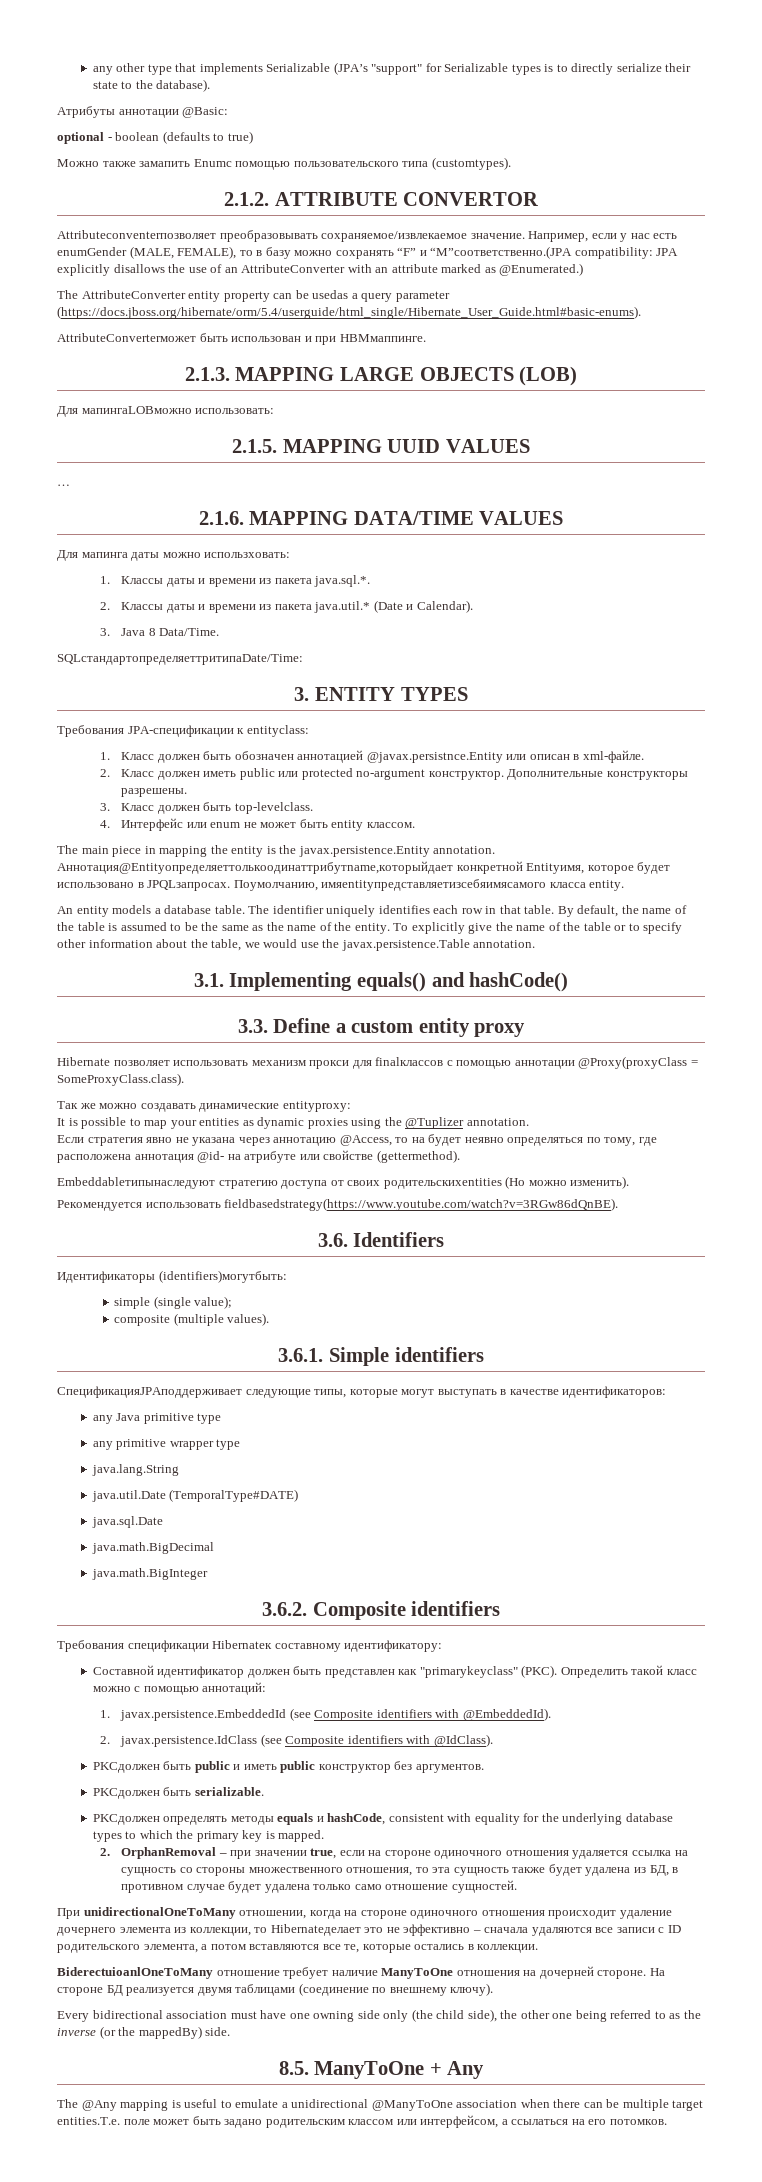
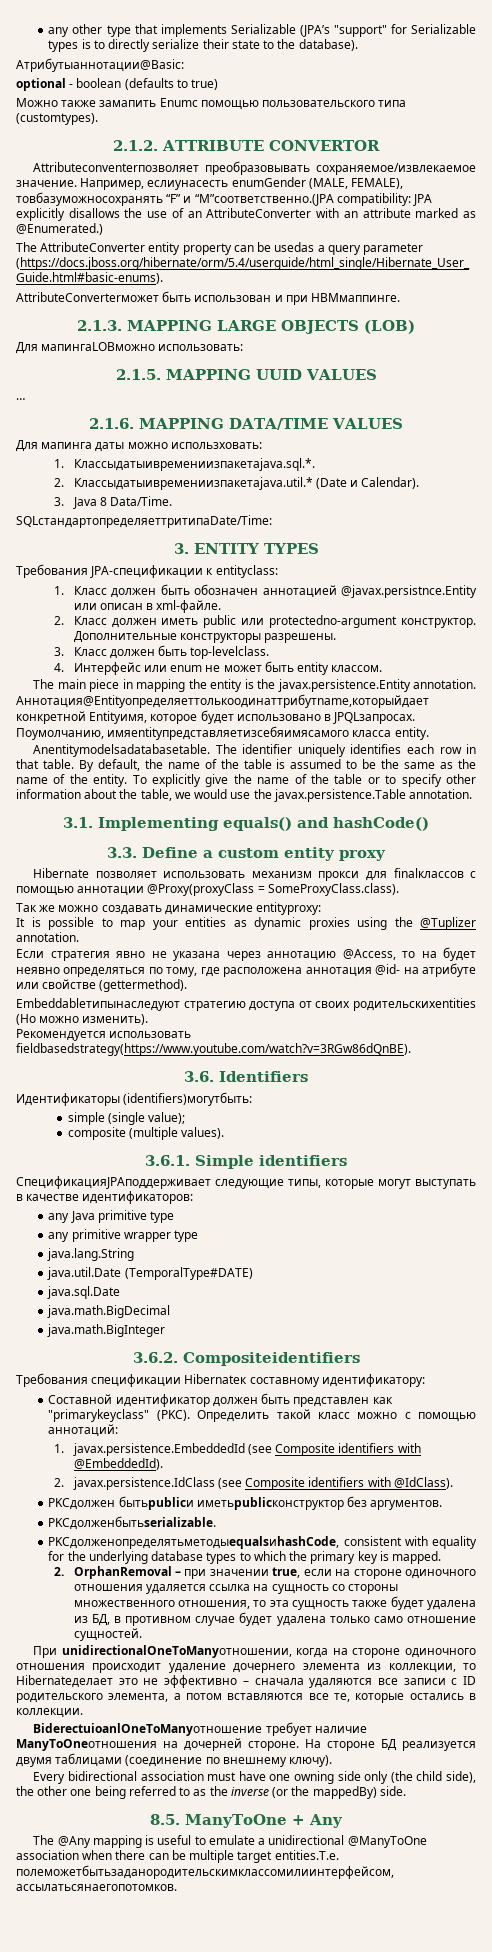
[57,106,229,118] Атрибуты аннотации @Basic: -> [16,58,184,72] Атрибутыаннотации@Basic:
[591,233,678,242] [57,246,394,259] если у нас есть enumGender (MALE, FEMALE), то в базу можно сохранять -> [147,177,404,190] [16,192,163,206] еслиунасесть enumGender (MALE, FEMALE), товбазуможносохранять
[121,575,371,587] [99,601,371,613] Классы даты и времени из пакета java.sql.*. // 2. Классы даты и времени из пакета java.util.* -> [73,458,315,471] [54,477,313,490] Классыдатыивремениизпакетаjava.sql.*. // 2. Классыдатыивремениизпакетаjava.util.*
[301,768,426,780] protected no-argument -> [269,615,398,628] protectedno-argument
[57,905,245,917] An entity models a database table. -> [33,744,211,757] Anentitymodelsadatabasetable.
[312,1601,501,1620] Composite identifiers -> [182,1352,360,1366] Compositeidentifiers
[163,1761,484,1773] [92,1787,264,1799] [92,1813,386,1825] быть public и иметь public конструктор без аргументов. // PKCдолжен быть serializable. // PKCдолжен определять методы equals и hashCode, -> [118,1496,443,1510] [48,1516,217,1530] [48,1536,340,1549] бытьpublicи иметьpublicконструктор без аргументов. // PKCдолженбытьserializable. // PKCдолженопределятьметодыequalsиhashCode,
[83,1907,307,1919] unidirectionalOneToMany отношении, -> [61,1645,292,1658] unidirectionalOneToManyотношении,
[57,1967,520,1979] BiderectuioanlOneToMany отношение требует наличие ManyToOne отношения -> [33,1722,367,1736] [16,1739,157,1751] BiderectuioanlOneToManyотношение требует наличие ManyToOneотношения
[123,2115,667,2128] поле может быть задано родительским классом или интерфейсом, а ссылаться на его потомков. -> [16,1865,394,1879] [16,1884,177,1891] полеможетбытьзаданородительскимклассомилиинтерфейсом, ассылатьсянаегопотомков.

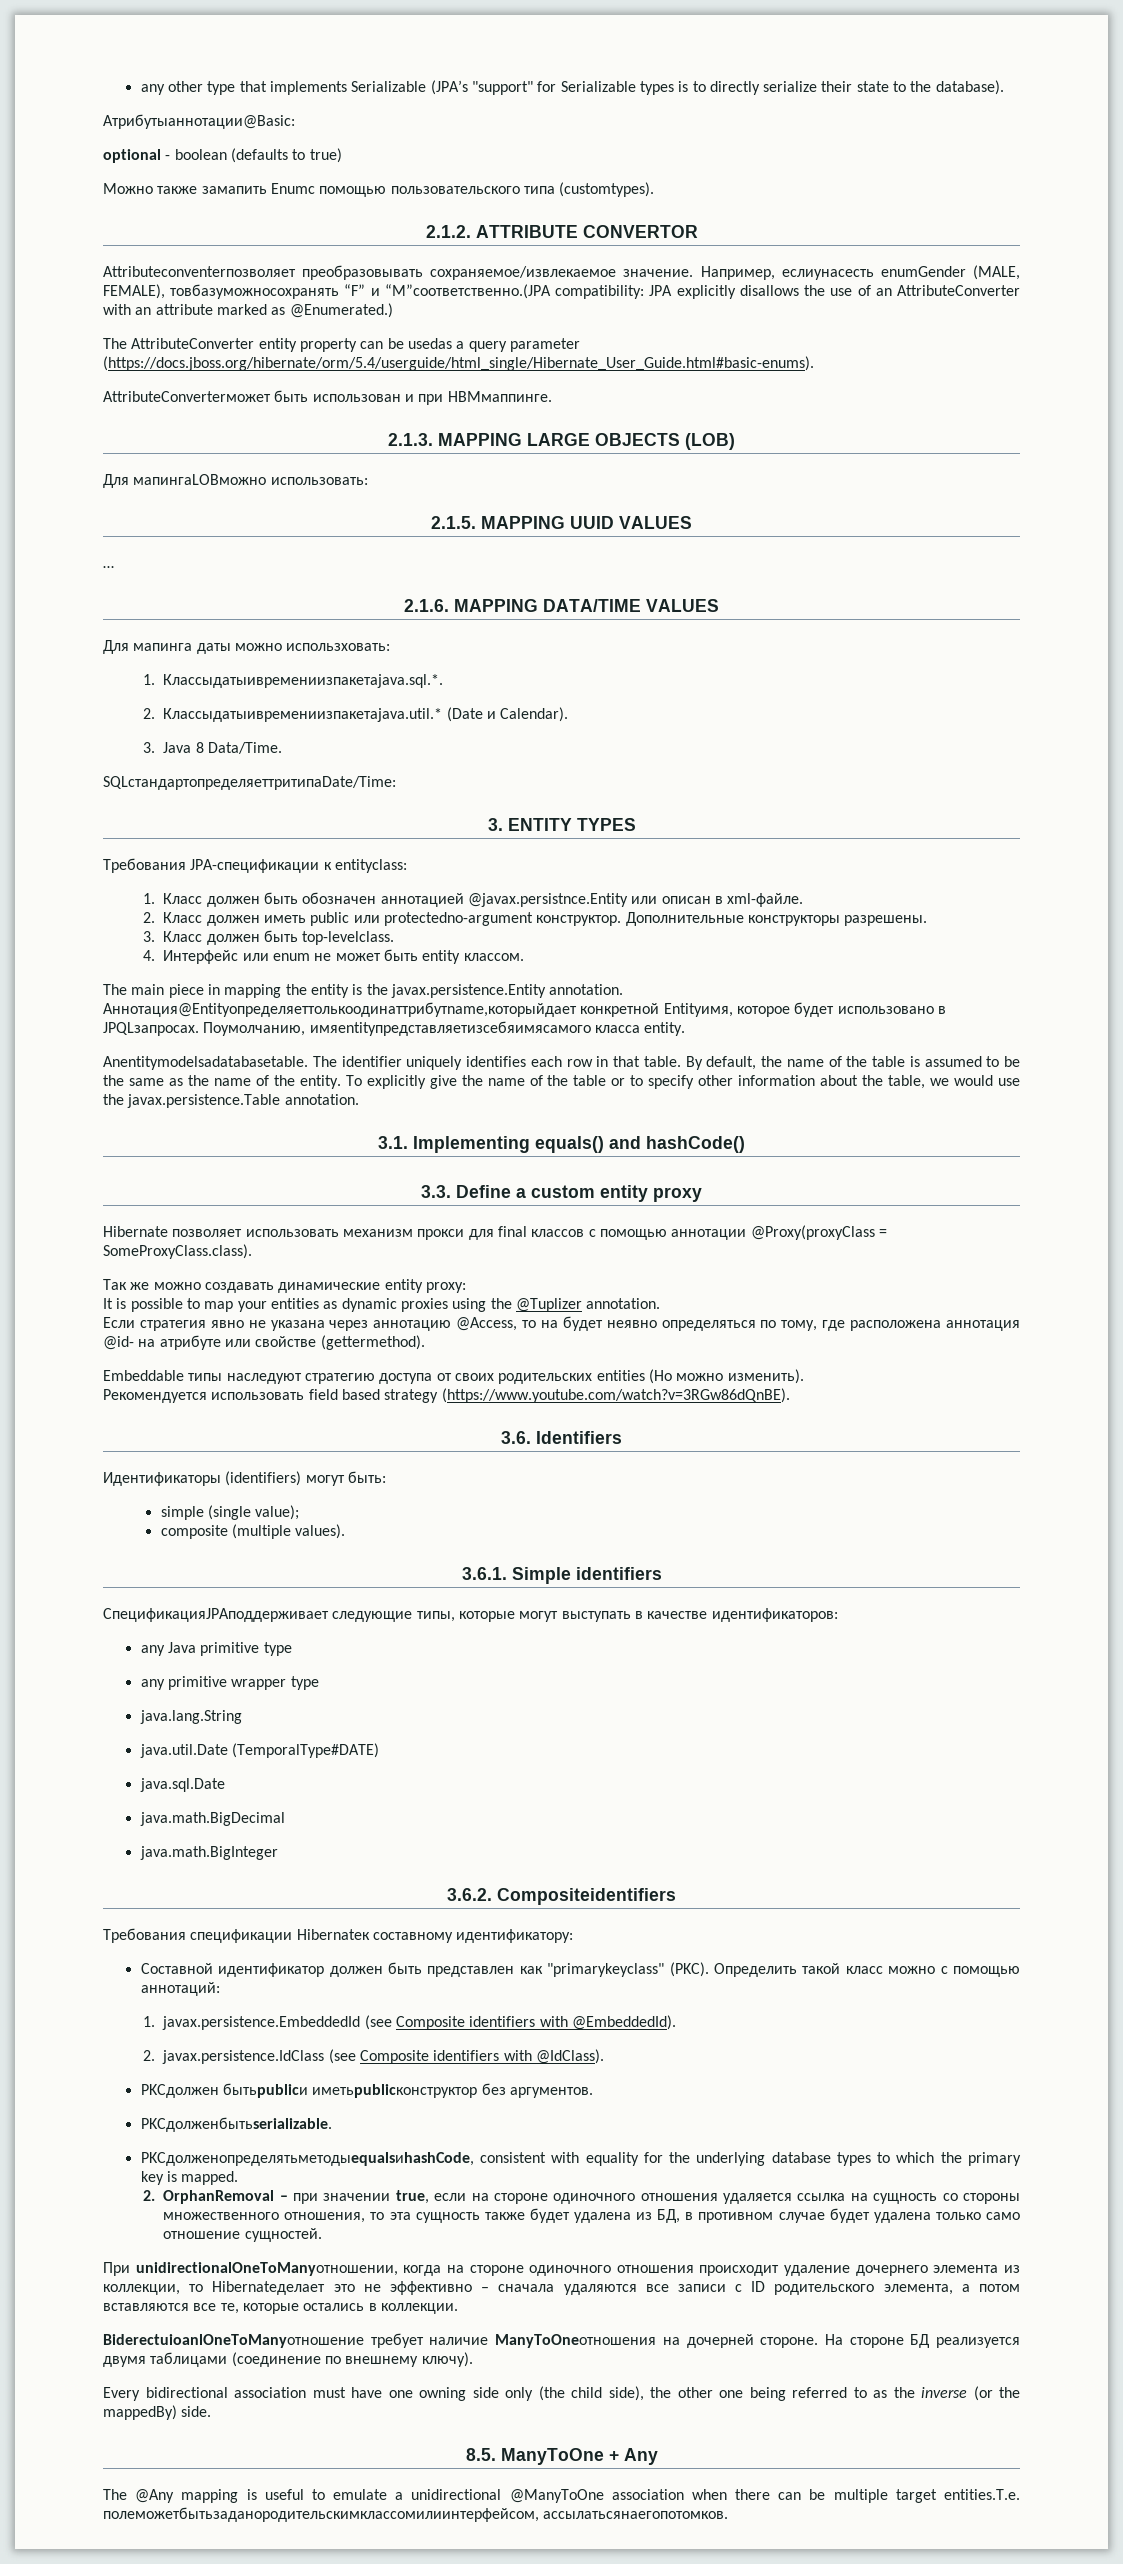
[393,868,464,878] finalклассов -> [497,1226,585,1237] final классов
[256,902,322,915] entityproxy: -> [384,1279,466,1293] entity proxy:
[16,998,180,1011] Embeddableтипынаследуют -> [103,1370,302,1384] Embeddable типы наследуют
[353,998,477,1011] родительскихentities -> [498,1370,645,1384] родительских entities
[16,1043,411,1056] fieldbasedstrategy(https://www.youtube.com/watch?v=3RGw86dQnBE). -> [308,1388,790,1403] field based strategy (https://www.youtube.com/watch?v=3RGw86dQnBE).
[123,1092,253,1106] (identifiers)могутбыть: -> [225,1471,386,1486] (identifiers) могут быть:

